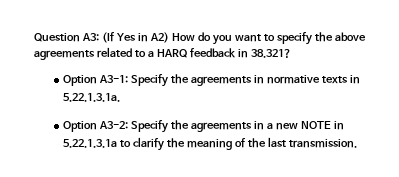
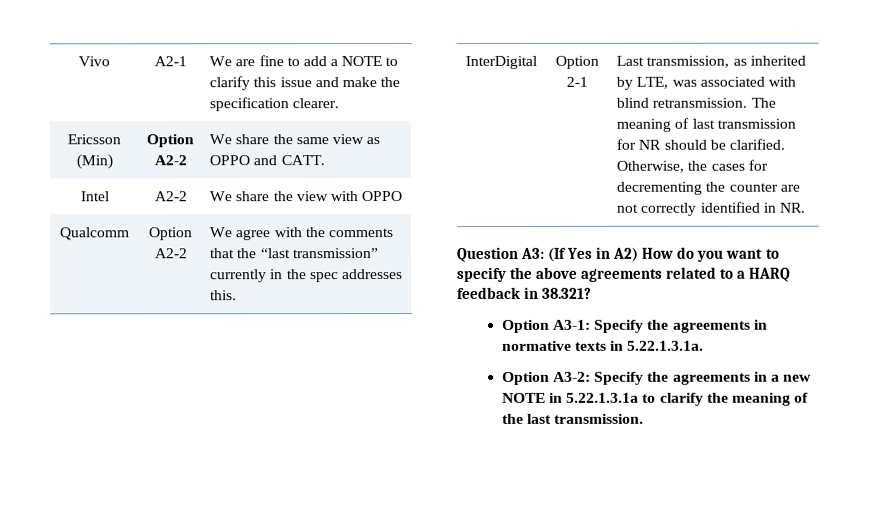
(34, 37) none -> [78,56,110,67] [153,56,187,67] [209,55,399,67] [209,76,401,91] [209,97,340,112] [67,134,121,145] [75,154,113,170] [146,134,194,148] [153,155,187,166] [209,134,381,145] [209,155,325,166] [79,191,109,202] [153,191,187,202] [209,191,403,202] [59,227,129,241] [148,227,192,241] [153,248,188,259] [209,227,393,241] [209,248,379,259] [210,269,403,283] [210,290,238,301] [465,55,537,69] [555,55,599,69] [566,76,588,87] [616,55,806,68] [616,76,796,90] [616,97,776,108] [616,117,796,132] [616,138,785,150] [616,159,768,173] [616,181,800,195] [616,201,805,216] Vivo | A2-1 | We are fine to add a NOTE to clarify this issue and make the specification clearer. // Ericsson (Min) | Option A2-2 | We share the same view as OPPO and CATT. // Intel | A2-2 | We share the view with OPPO // Qualcomm | Option A2-2 | We agree with the comments that the “last transmission” currently in the spec addresses this. // InterDigital | Option 2-1 | Last transmission, as inherited by LTE, was associated with blind retransmission. The meaning of last transmission for NR should be clarified. Otherwise, the cases for decrementing the counter are not correctly identified in NR. //

